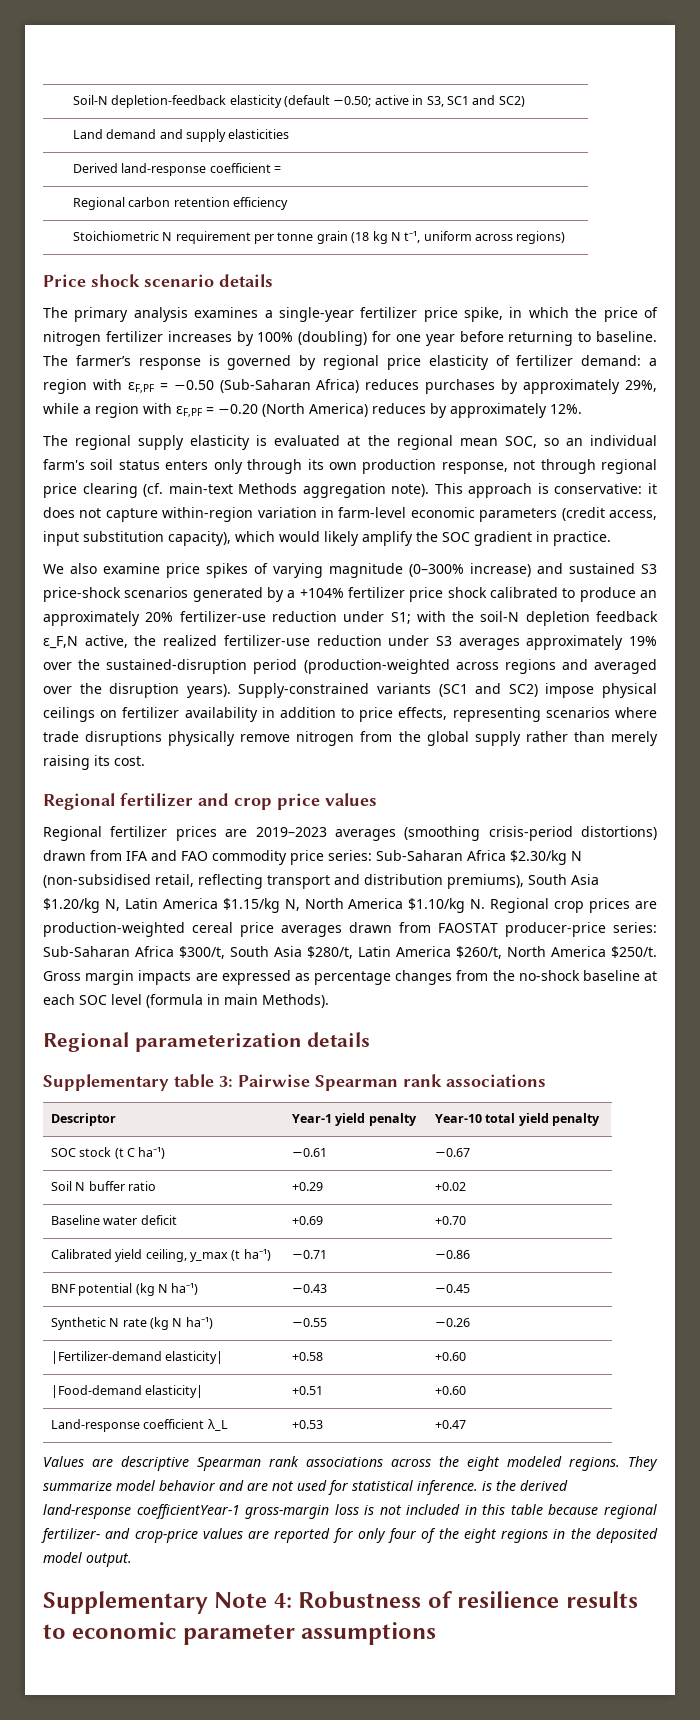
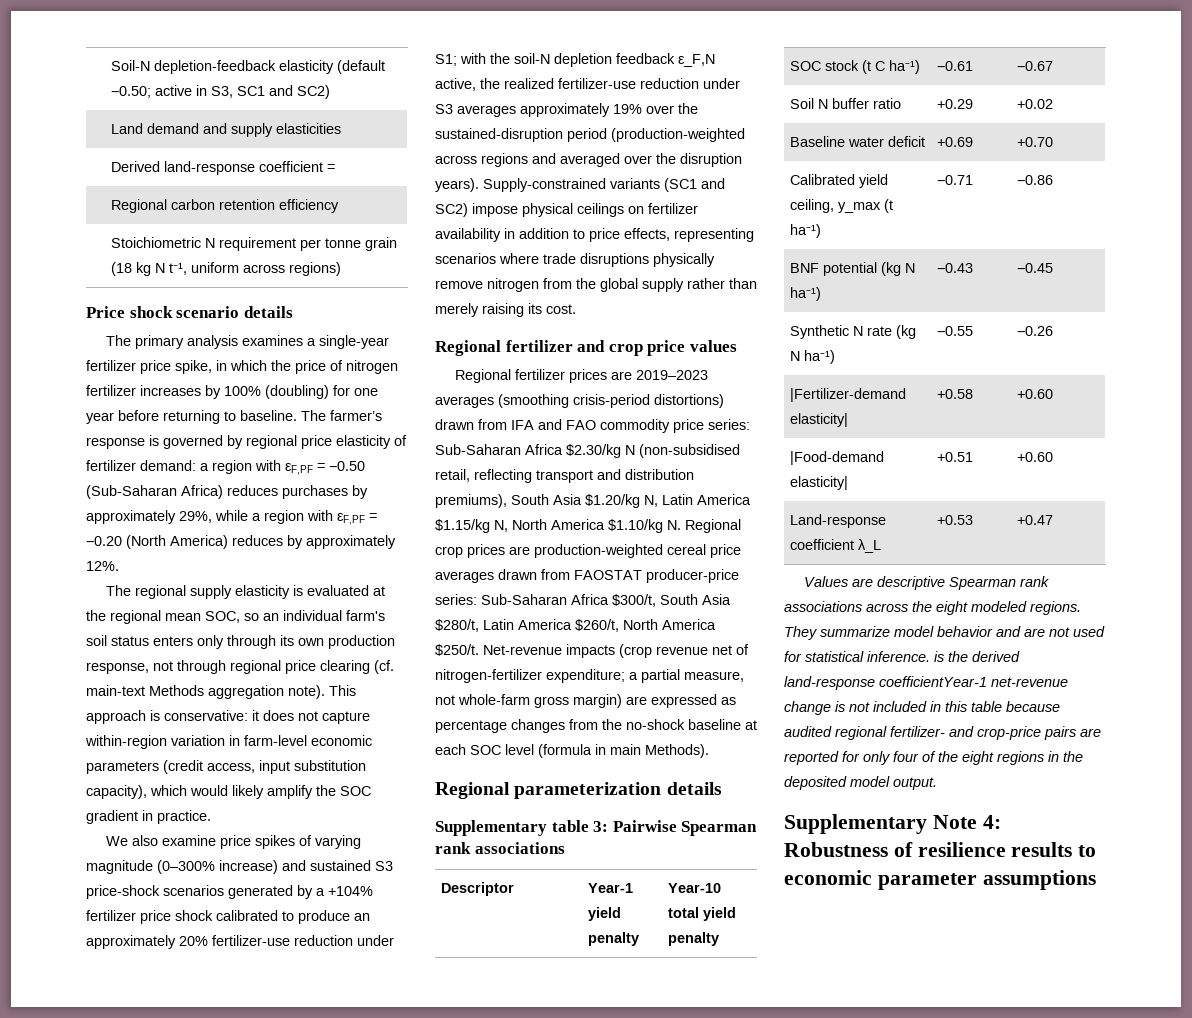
[43,970,192,985] Gross margin impacts -> [483,644,749,658] [435,669,744,683] [435,694,622,708] Net-revenue impacts (crop revenue net of nitrogen-fertilizer expenditure; a partial measure, not whole-farm gross margin)
[245,1504,359,1519] gross-margin loss -> [991,677,1068,687] [784,701,831,715] net-revenue change
(599, 1509) none -> [784,726,832,737] audited
[202,1528,243,1539] values -> [1044,726,1076,740] pairs

